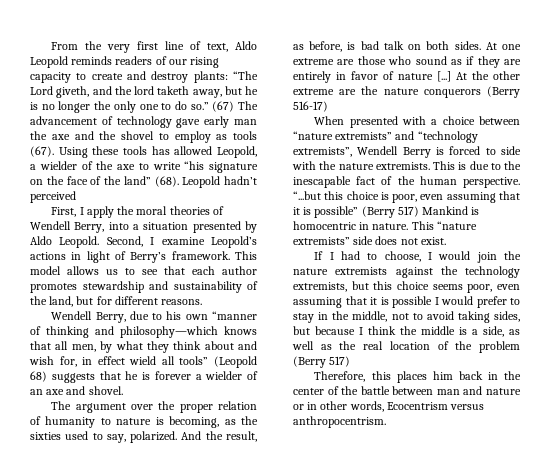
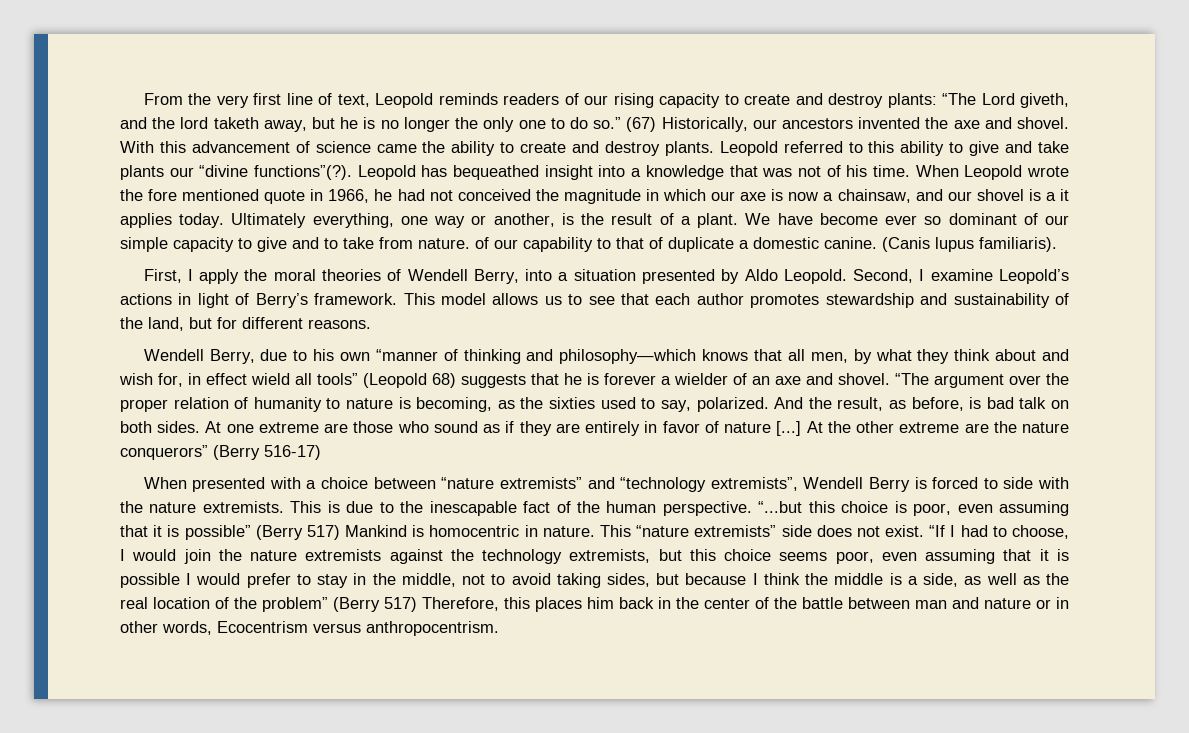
[234,41,257,50] Aldo -> (370, 100) none
[237,101,258,110] [30,116,257,128] [30,131,257,143] [30,146,257,158] [30,161,258,173] [30,176,257,188] [30,191,76,203] The advancement of technology gave early man the axe and the shovel to employ as tools (67). Using these tools has allowed Leopold, a wielder of the axe to write “his signature on the face of the land” (68). Leopold hadn’t perceived -> [661,117,1070,132] [120,141,1070,156] [120,165,1070,180] [120,189,1070,204] [120,213,1069,228] [120,237,1057,252] Historically, our ancestors invented the axe and shovel. With this advancement of science came the ability to create and destroy plants. Leopold referred to this ability to give and take plants our “divine functions”(?). Leopold has bequeathed insight into a knowledge that was not of his time. When Leopold wrote the fore mentioned quote in 1966, he had not conceived the magnitude in which our axe is now a chainsaw, and our shovel is a it applies today. Ultimately everything, one way or another, is the result of a plant. We have become ever so dominant of our simple capacity to give and to take from nature. of our capability to that of duplicate a domestic canine. (Canis lupus familiaris).
[51,401,72,410] // The -> [895,373,929,385] “The
[423,89,481,98] conquerors -> [120,445,208,460] conquerors”
[314,251,324,260] // If -> [929,525,946,537] “If
[479,341,520,353] [293,356,351,368] problem (Berry 517) // -> [262,597,417,612] problem” (Berry 517)

